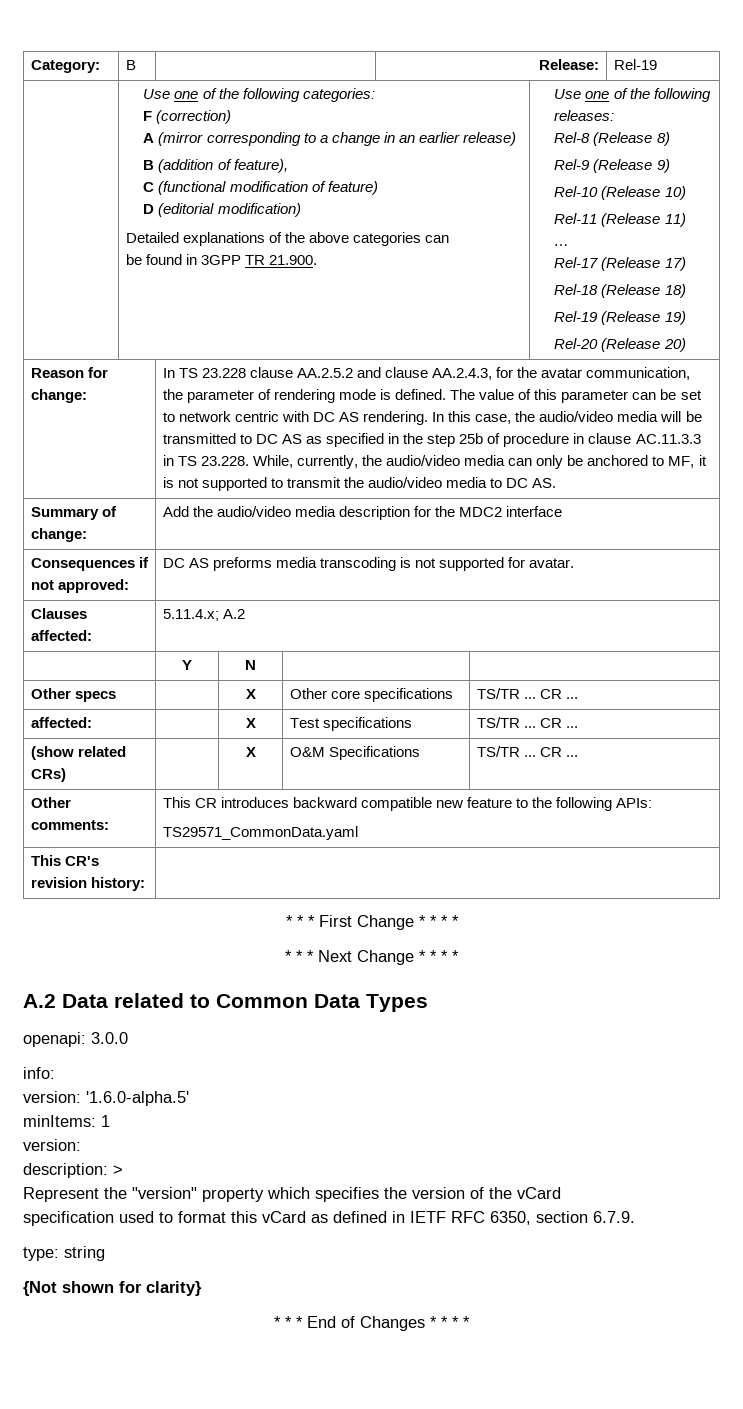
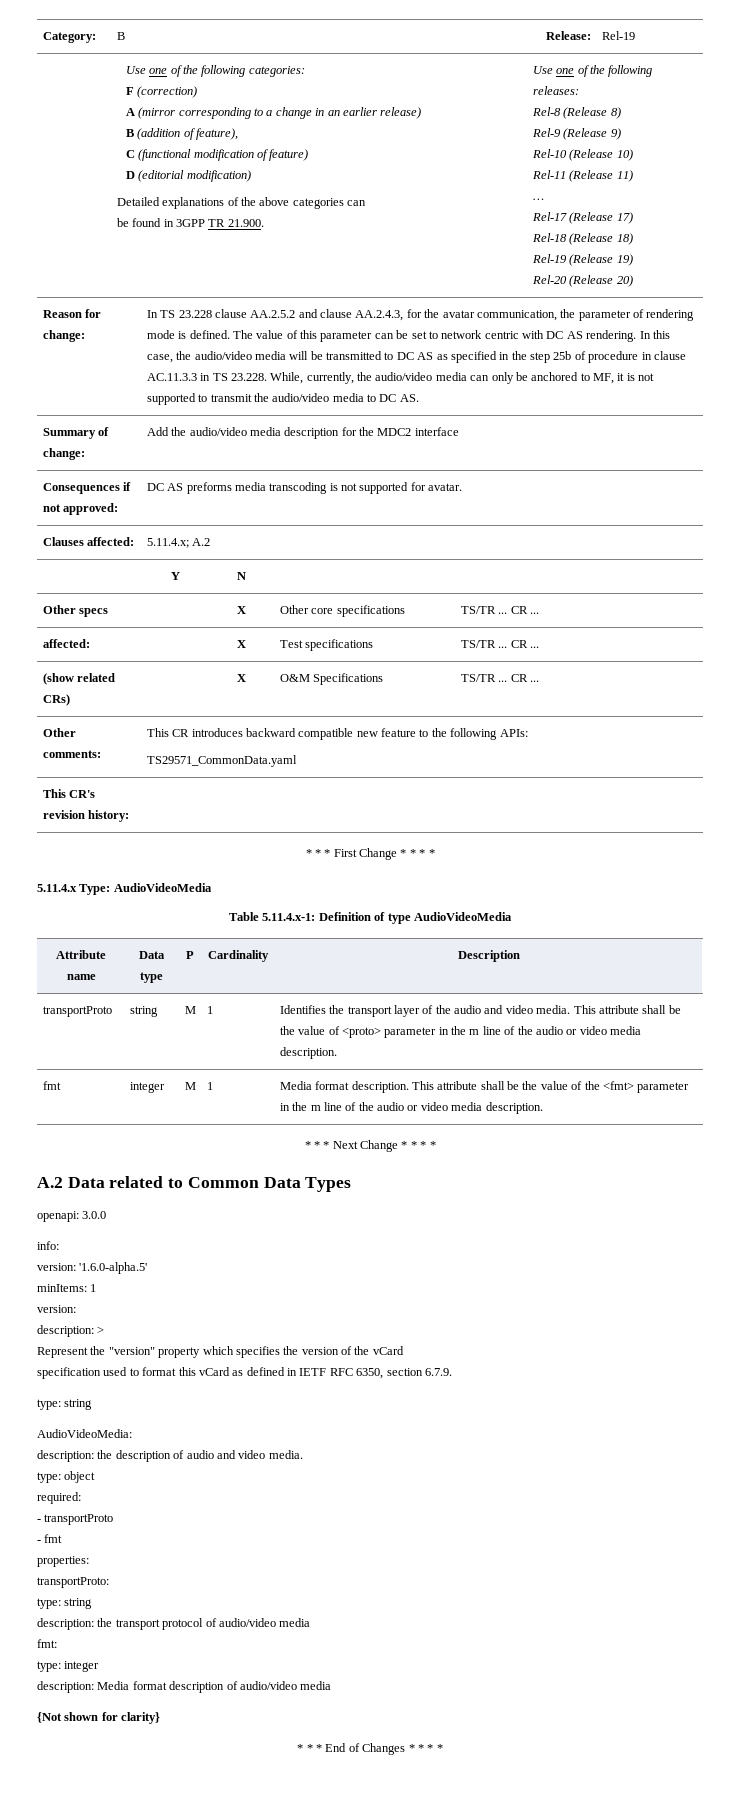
(459, 921) none -> [37,883,212,895] [229,912,512,924] [56,950,106,959] [66,974,96,980] [139,951,165,959] [140,972,163,983] [186,951,194,959] [208,950,269,962] [457,950,520,962] [42,1006,112,1017] [129,1006,158,1017] [184,1006,196,1014] [206,1006,213,1014] [279,1005,681,1017] [279,1026,642,1038] [279,1047,337,1059] [42,1081,61,1090] [129,1082,165,1093] [184,1082,196,1090] [206,1082,213,1090] [279,1081,690,1093] [279,1102,543,1114] // 5.11.4.x Type: AudioVideoMedia // Table 5.11.4.x-1: Definition of type AudioVideoMedia // Attribute name | Data type | P | Cardinality | Description // transportProto | string | M | 1 | Identifies the transport layer of the audio and video media. This attribute shall be the value of <proto> parameter in the m line of the audio or video media description. // fmt | integer | M | 1 | Media format description. This attribute shall be the value of the <fmt> parameter in the m line of the audio or video media description.
(105, 1253) none -> [37,1429,132,1438] [37,1450,303,1462] [37,1471,96,1483] [37,1492,81,1504] [37,1514,114,1525] [37,1534,63,1543] [37,1556,89,1567] [37,1577,109,1588] [37,1598,93,1609] [37,1618,311,1630] [37,1639,57,1648] [37,1661,100,1672] [37,1681,332,1693] // AudioVideoMedia: // description: the description of audio and video media. // type: object // required: // - transportProto // - fmt // properties: // transportProto: // type: string // description: the transport protocol of audio/video media // fmt: // type: integer // description: Media format description of audio/video media

